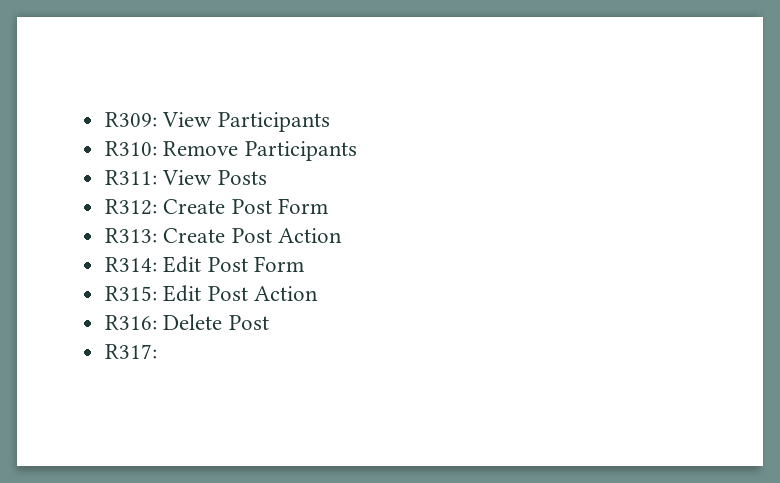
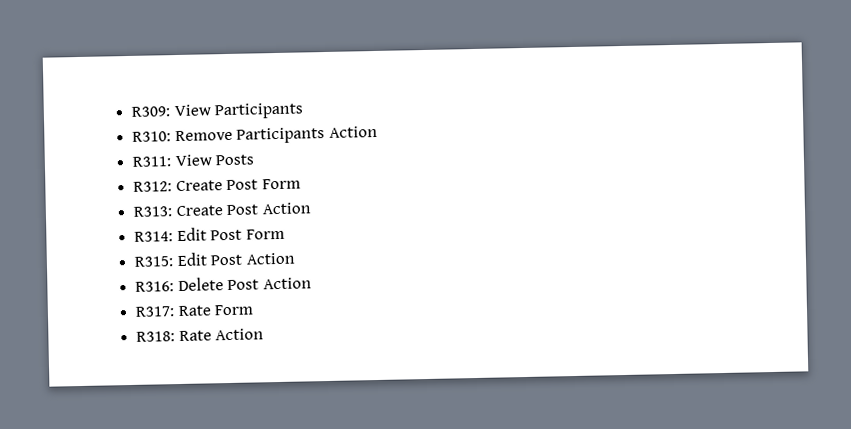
(357, 151) none -> [328,125,378,138] Action
(269, 322) none -> [262,277,312,290] Action
(158, 351) none -> [177,304,254,317] [136,328,265,342] Rate Form // R318: Rate Action

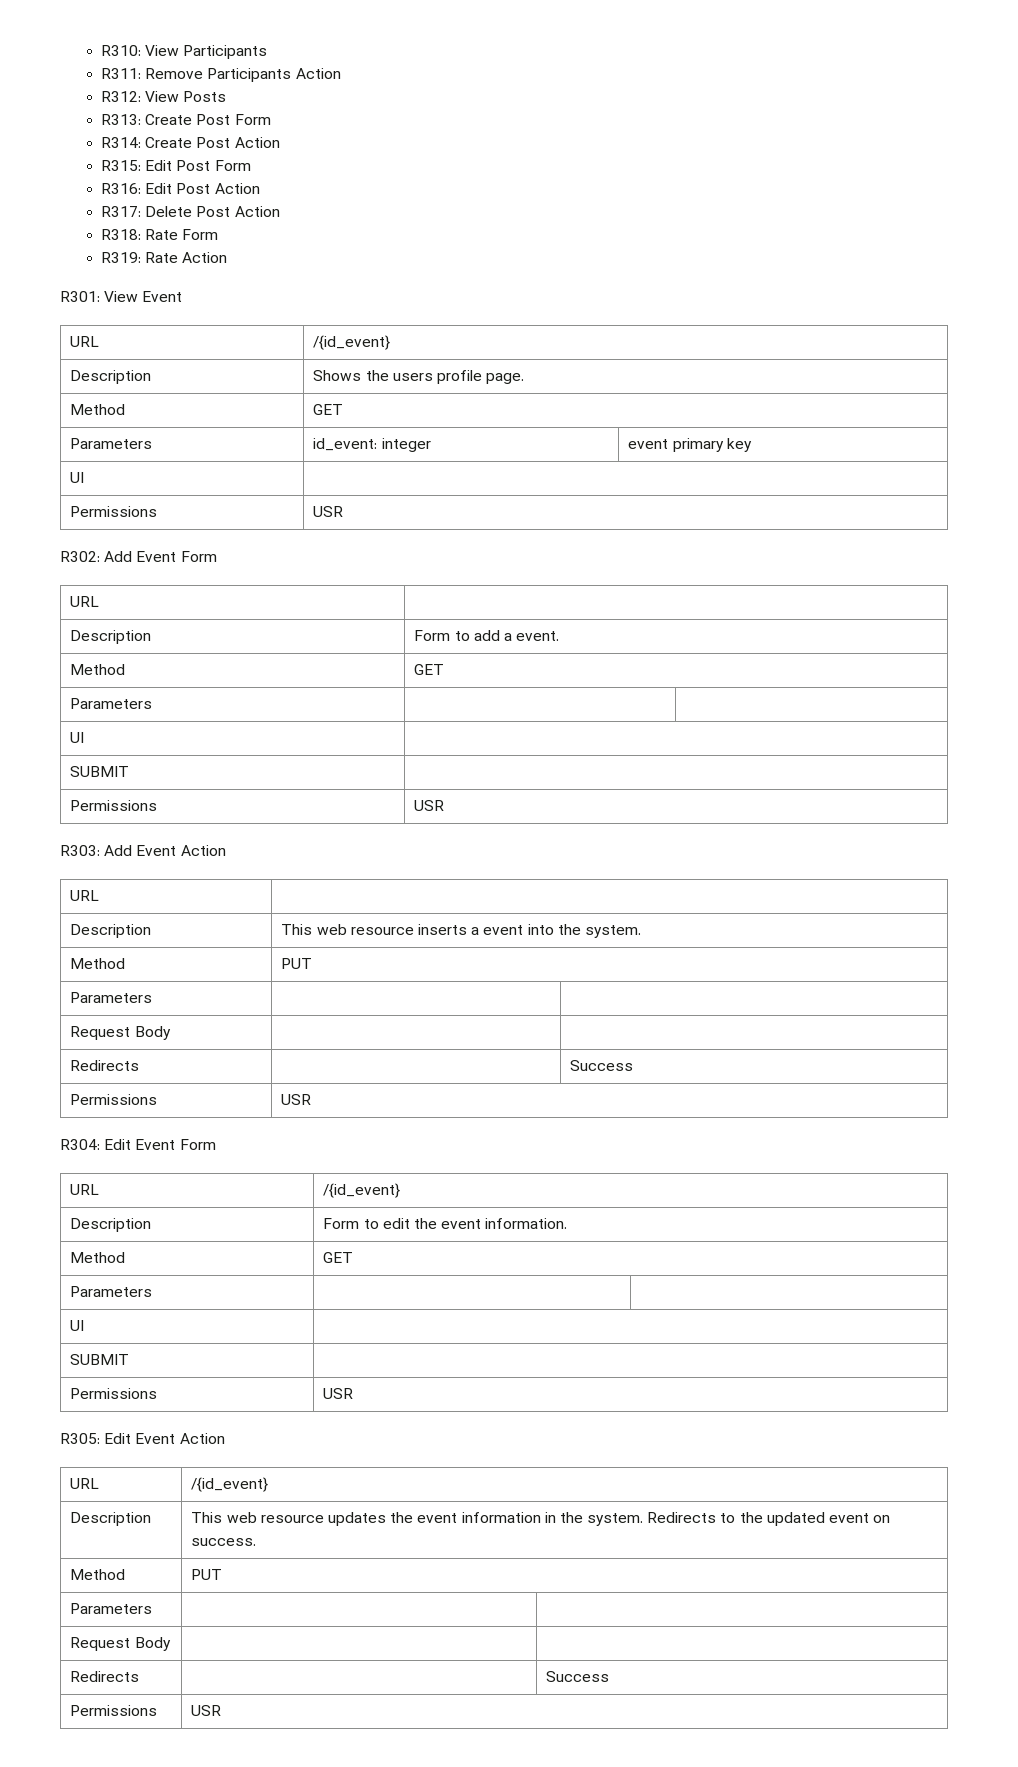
[131,106,171,117] R309: -> [101,45,142,56] R310:
[132,131,172,142] R310: -> [101,68,142,79] R311:
[132,156,172,167] R311: -> [101,91,142,102] R312:
[133,181,173,192] R312: -> [101,114,142,125] R313:
[133,206,173,217] R313: -> [101,137,142,148] R314:
[134,231,174,242] R314: -> [101,160,142,171] R315:
[134,256,174,267] R315: -> [101,183,142,194] R316:
[135,281,175,292] R316: -> [101,206,142,217] R317:
[135,306,176,317] R317: -> [101,229,142,240] R318:
[136,331,176,342] R318: -> [101,252,142,263] R319:
(265, 334) none -> [60,291,183,302] [70,336,100,347] [313,335,391,350] [70,370,152,384] [313,370,525,384] [70,404,126,415] [313,404,344,415] [70,438,153,449] [313,438,431,452] [628,438,752,452] [70,472,85,483] [70,506,158,517] [313,506,344,517] [60,551,217,562] [70,596,100,607] [70,630,152,644] [414,630,560,641] [70,664,126,675] [414,664,445,675] [70,698,153,709] [70,732,85,743] [70,766,130,777] [70,800,158,811] [414,800,445,811] [60,845,226,856] [70,890,100,901] [70,924,152,938] [281,924,641,938] [70,958,126,969] [281,958,313,969] [70,992,153,1003] [70,1026,171,1040] [70,1060,140,1071] [570,1060,634,1071] [70,1094,158,1105] [281,1094,312,1105] [60,1139,216,1150] [70,1184,100,1195] [323,1183,401,1198] [70,1218,152,1232] [323,1218,568,1229] [70,1252,126,1263] [323,1252,354,1263] [70,1286,153,1297] [70,1320,85,1331] [70,1354,130,1365] [70,1388,158,1399] [323,1388,354,1399] [60,1433,225,1444] [70,1478,100,1489] [191,1477,269,1492] [70,1512,152,1526] [191,1512,891,1526] [191,1538,257,1546] [70,1569,126,1580] [191,1569,223,1580] [70,1603,153,1614] [70,1637,171,1651] [70,1671,140,1682] [546,1671,610,1682] [70,1705,158,1716] [191,1705,222,1716] // R301: View Event // URL | /{id_event} // Description | Shows the users profile page. // Method | GET // Parameters | id_event: integer | event primary key // UI | // Permissions | USR // R302: Add Event Form // URL | // Description | Form to add a event. // Method | GET // Parameters | | // UI | // SUBMIT | // Permissions | USR // R303: Add Event Action // URL | // Description | This web resource inserts a event into the system. // Method | PUT // Parameters | | // Request Body | | // Redirects | | Success // Permissions | USR // R304: Edit Event Form // URL | /{id_event} // Description | Form to edit the event information. // Method | GET // Parameters | | // UI | // SUBMIT | // Permissions | USR // R305: Edit Event Action // URL | /{id_event} // Description | This web resource updates the event information in the system. Redirects to the updated event on success. // Method | PUT // Parameters | | // Request Body | | // Redirects | | Success // Permissions | USR

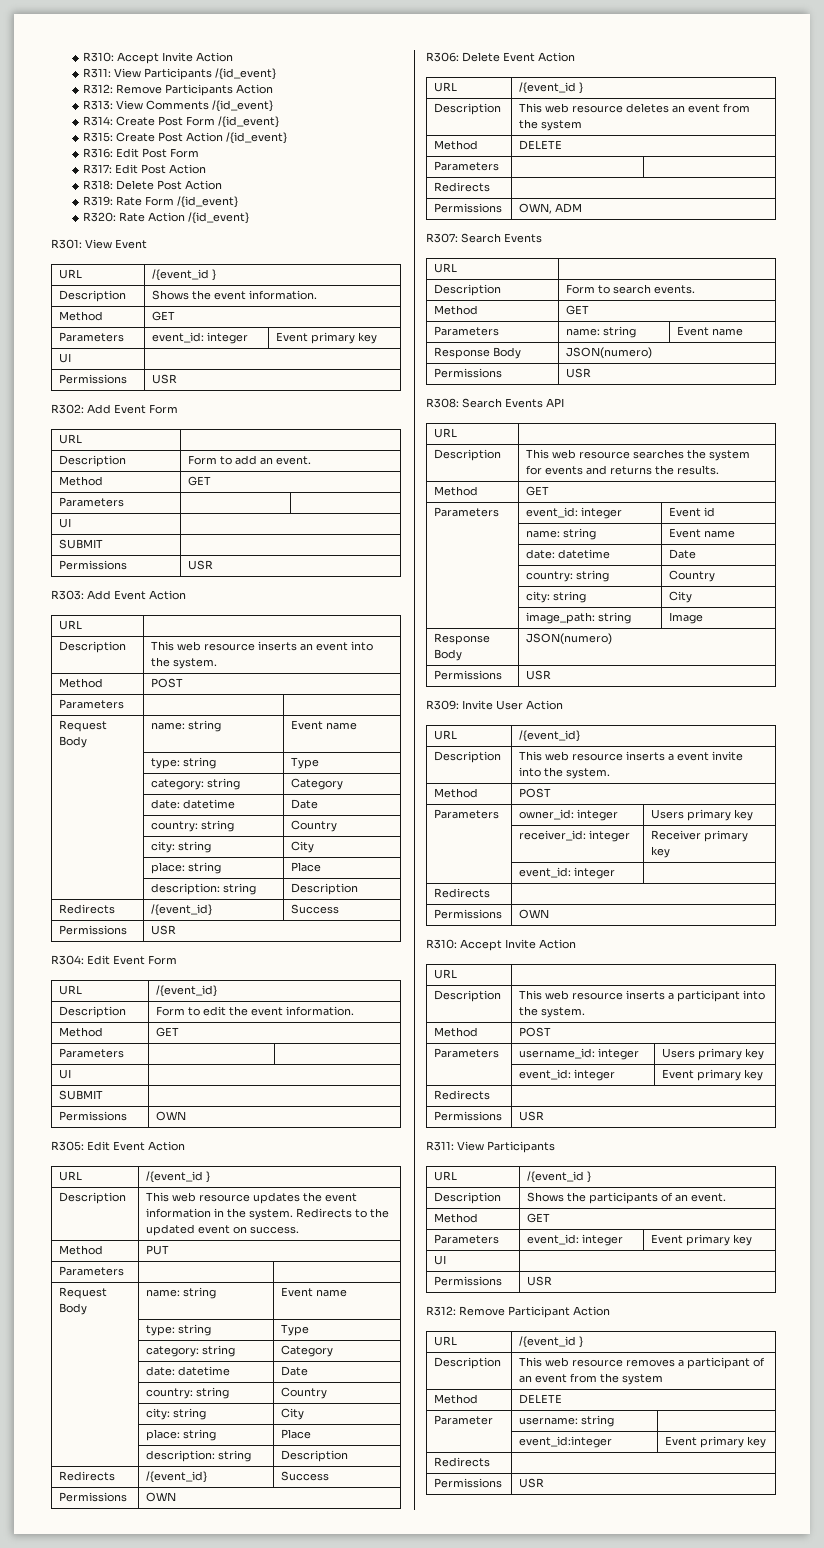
[101,45,268,59] [101,68,142,79] R310: View Participants // R311: -> [83,52,234,64] [83,68,277,80] [83,84,114,94] R310: Accept Invite Action // R311: View Participants /{id_event} // R312:
[101,91,227,102] [101,114,271,125] R312: View Posts // R313: Create Post Form -> [83,100,274,112] R313: View Comments /{id_event}
[234,137,280,148] Action -> [186,116,280,128] Form /{id_event}
(142, 165) none -> [116,132,288,144] [83,148,114,158] Create Post Action /{id_event} // R316:
[101,183,142,194] R316: -> [83,164,113,174] R317:
[101,206,142,217] R317: -> [83,180,114,190] R318:
[101,229,142,240] R318: -> [83,196,114,206] R319:
[101,252,142,263] // R319: -> [177,196,239,208] [83,212,117,222] /{id_event} // R320:
(228, 257) none -> [188,212,250,224] /{id_event}
[313,335,391,350] [70,370,152,384] [313,370,525,384] [70,404,126,415] [313,404,344,415] [70,438,153,449] [313,438,431,452] [628,439,669,449] /{id_event} // Description | Shows the users profile page. // Method | GET // Parameters | id_event: integer | event -> [152,269,217,281] [59,290,127,302] [152,290,318,300] [59,311,104,321] [152,311,176,321] [59,332,125,342] [152,332,249,344] [276,332,309,342] /{event_id } // Description | Shows the event information. // Method | GET // Parameters | event_id: integer | Event
[503,633,512,641] a -> [260,457,274,465] an
[471,927,480,935] a -> [300,643,314,651] an
[281,958,313,969] [70,992,153,1003] [70,1026,171,1040] [70,1060,140,1071] PUT // Parameters | | // Request Body | | // Redirects | -> [151,678,184,688] [59,699,125,709] [59,720,108,732] [59,736,88,748] [151,720,222,732] [291,720,358,730] [151,757,217,769] [291,757,320,769] [151,778,241,790] [291,778,344,790] [151,799,236,809] [291,799,319,809] [151,820,235,832] [291,820,338,832] [151,841,212,853] [291,841,315,853] [151,862,222,874] [291,862,322,872] [151,883,257,895] [291,883,359,895] [59,904,116,914] [151,904,213,916] POST // Parameters | | // Request Body | name: string | Event name // | type: string | Type // | category: string | Category // | date: datetime | Date // | country: string | Country // | city: string | City // | place: string | Place // | description: string | Description // Redirects | /{event_id}
[323,1183,401,1198] /{id_event} -> [156,985,218,997] /{event_id}
[323,1388,354,1399] USR -> [156,1111,187,1121] OWN
[191,1477,269,1492] /{id_event} -> [146,1171,211,1183] /{event_id }
[70,1671,140,1682] [546,1671,610,1682] | // Redirects | | Success -> [146,1287,217,1299] [281,1287,348,1297] [146,1324,212,1336] [281,1324,310,1336] [146,1345,236,1357] [281,1345,334,1357] [146,1366,231,1376] [281,1366,309,1376] [146,1387,230,1399] [281,1387,328,1399] [146,1408,207,1420] [281,1408,305,1420] [146,1429,217,1441] [281,1429,312,1439] [146,1450,252,1462] [281,1450,349,1462] [59,1471,116,1481] [146,1471,208,1483] [281,1471,330,1481] [59,1492,128,1502] [146,1492,177,1502] [426,52,575,62] [434,82,458,92] [519,82,584,94] [434,103,502,115] [519,103,751,113] [519,119,583,131] [434,140,479,150] [519,140,563,150] [434,161,500,171] [434,182,491,192] [434,203,503,213] [519,203,583,214] [426,233,542,243] [434,263,458,273] [434,284,502,296] [566,284,696,294] [434,305,479,315] [566,305,590,315] [434,326,500,336] [566,326,637,338] [677,326,744,336] [434,347,522,359] [566,347,653,359] [434,368,503,378] [566,368,592,378] [426,398,564,408] [434,428,458,438] [434,449,502,461] [526,449,751,461] [526,465,720,475] [434,486,479,496] [526,486,550,496] [434,507,500,517] [526,507,623,519] [669,507,716,517] [526,528,597,540] [669,528,736,538] [526,549,611,559] [669,549,697,559] [526,570,610,582] [669,570,716,582] [526,591,587,603] [669,591,693,603] [526,612,632,624] [669,612,704,624] [434,633,491,645] [434,649,463,661] [526,633,613,645] [434,670,503,680] [526,670,552,680] [426,700,563,710] [434,730,458,740] [519,730,581,742] [434,751,502,763] [519,751,744,761] [519,767,611,779] [434,788,479,798] [519,788,552,798] [434,809,500,819] [519,809,619,821] [651,809,754,821] [519,830,631,842] [651,830,749,842] [651,846,671,858] [519,867,616,879] [434,888,491,898] [434,909,503,919] [519,909,550,919] [426,939,576,951] [434,969,458,979] [434,990,502,1002] [519,990,766,1002] [519,1006,586,1018] [434,1027,479,1037] [519,1027,552,1037] [434,1048,500,1058] [519,1048,640,1060] [662,1048,765,1060] [519,1069,616,1081] [662,1069,764,1081] [434,1090,491,1100] [434,1111,503,1121] [519,1111,545,1121] [426,1141,555,1153] [434,1171,458,1181] [527,1171,592,1183] [434,1192,502,1204] [527,1192,727,1204] [434,1213,479,1223] [527,1213,551,1223] [434,1234,500,1244] [527,1234,624,1246] [651,1234,753,1246] [434,1255,447,1265] [434,1276,503,1286] [527,1276,553,1286] [426,1306,610,1318] [434,1336,458,1346] [519,1336,584,1348] [434,1357,502,1369] [519,1357,766,1369] [519,1373,664,1385] [434,1394,479,1404] [519,1394,563,1404] [434,1415,494,1425] [519,1415,615,1427] [519,1436,613,1448] [665,1436,767,1448] [434,1457,491,1467] name: string | Event name // | type: string | Type // | category: string | Category // | date: datetime | Date // | country: string | Country // | city: string | City // | place: string | Place // | description: string | Description // Redirects | /{event_id} | Success // Permissions | OWN // R306: Delete Event Action // URL | /{event_id } // Description | This web resource deletes an event from the system // Method | DELETE // Parameters | | // Redirects | // Permissions | OWN, ADM // R307: Search Events // URL | // Description | Form to search events. // Method | GET // Parameters | name: string | Event name // Response Body | JSON(numero) // Permissions | USR // R308: Search Events API // URL | // Description | This web resource searches the system for events and returns the results. // Method | GET // Parameters | event_id: integer | Event id // | name: string | Event name // | date: datetime | Date // | country: string | Country // | city: string | City // | image_path: string | Image // Response Body | JSON(numero) // Permissions | USR // R309: Invite User Action // URL | /{event_id} // Description | This web resource inserts a event invite into the system. // Method | POST // Parameters | owner_id: integer | Users primary key // | receiver_id: integer | Receiver primary key // | event_id: integer | // Redirects | // Permissions | OWN // R310: Accept Invite Action // URL | // Description | This web resource inserts a participant into the system. // Method | POST // Parameters | username_id: integer | Users primary key // | event_id: integer | Event primary key // Redirects | // Permissions | USR // R311: View Participants // URL | /{event_id } // Description | Shows the participants of an event. // Method | GET // Parameters | event_id: integer | Event primary key // UI | // Permissions | USR // R312: Remove Participant Action // URL | /{event_id } // Description | This web resource removes a participant of an event from the system // Method | DELETE // Parameter | username: string | // | event_id:integer | Event primary key // Redirects |

